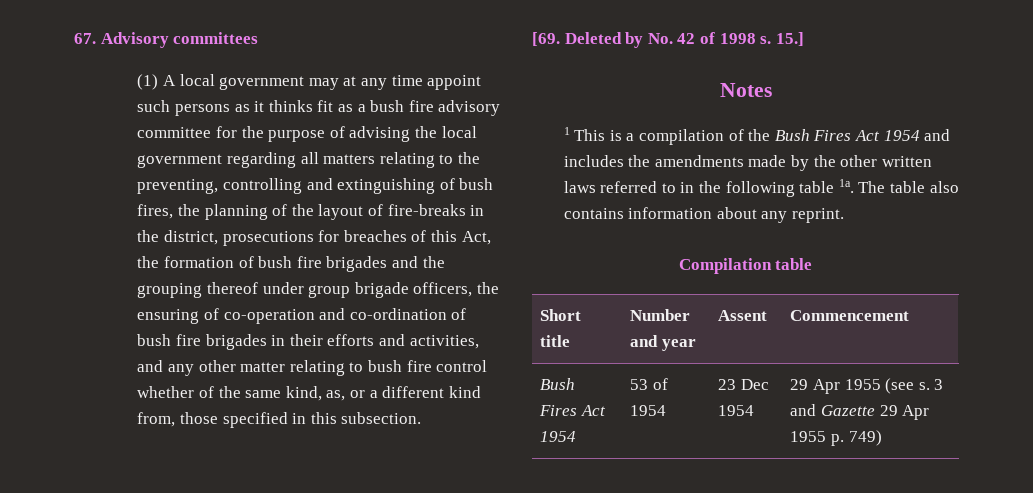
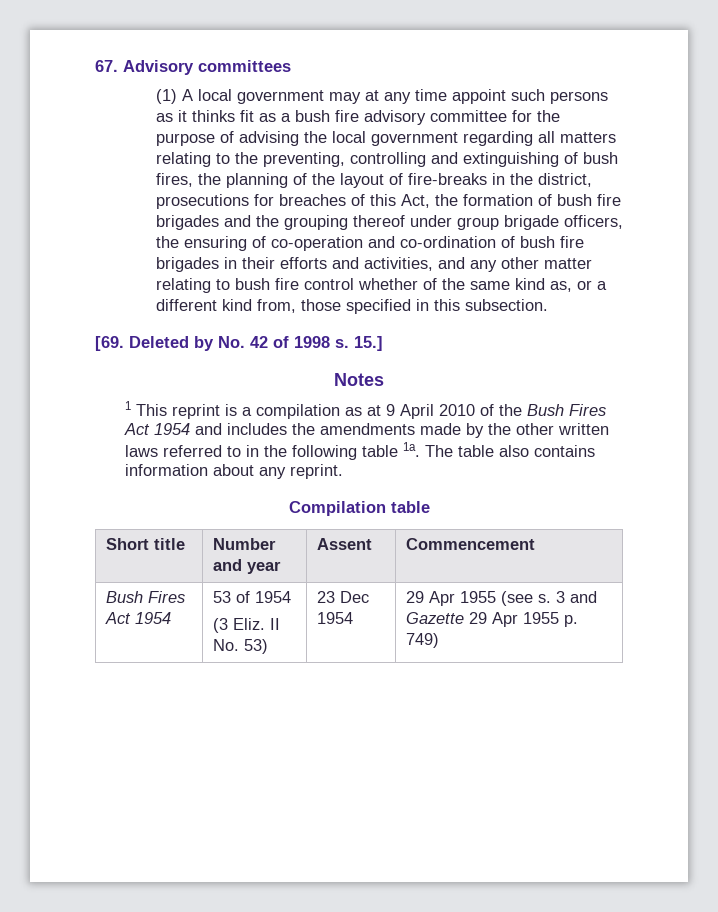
[285,386,322,401] kind, -> [514,278,545,290] kind
(606, 135) none -> [172,404,221,419] reprint
(725, 137) none -> [345,404,476,419] as at 9 April 2010
(667, 410) none -> [212,618,280,633] [212,639,268,654] // (3 Eliz. II No. 53)

